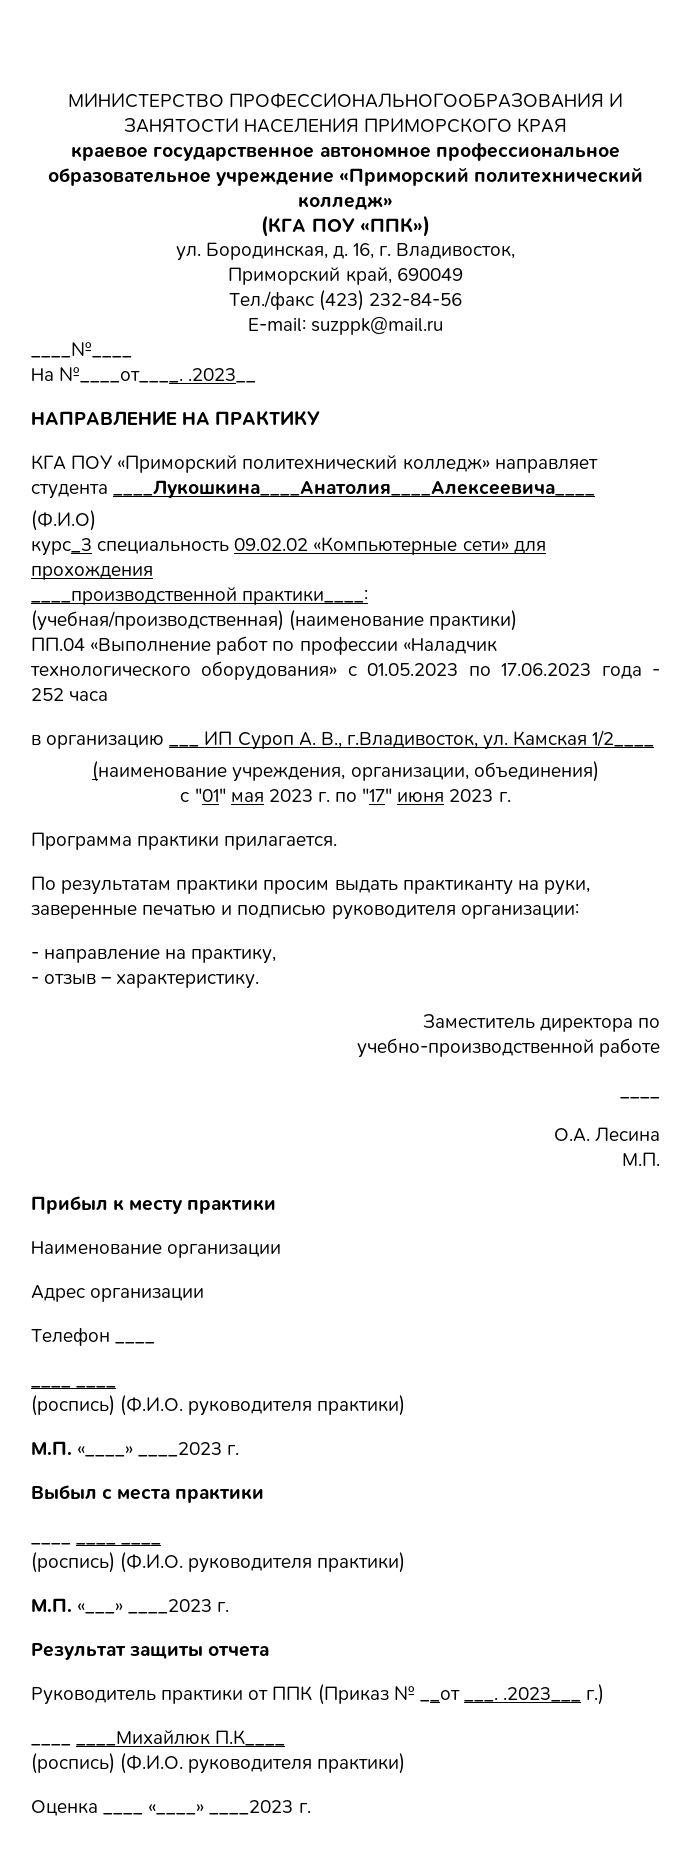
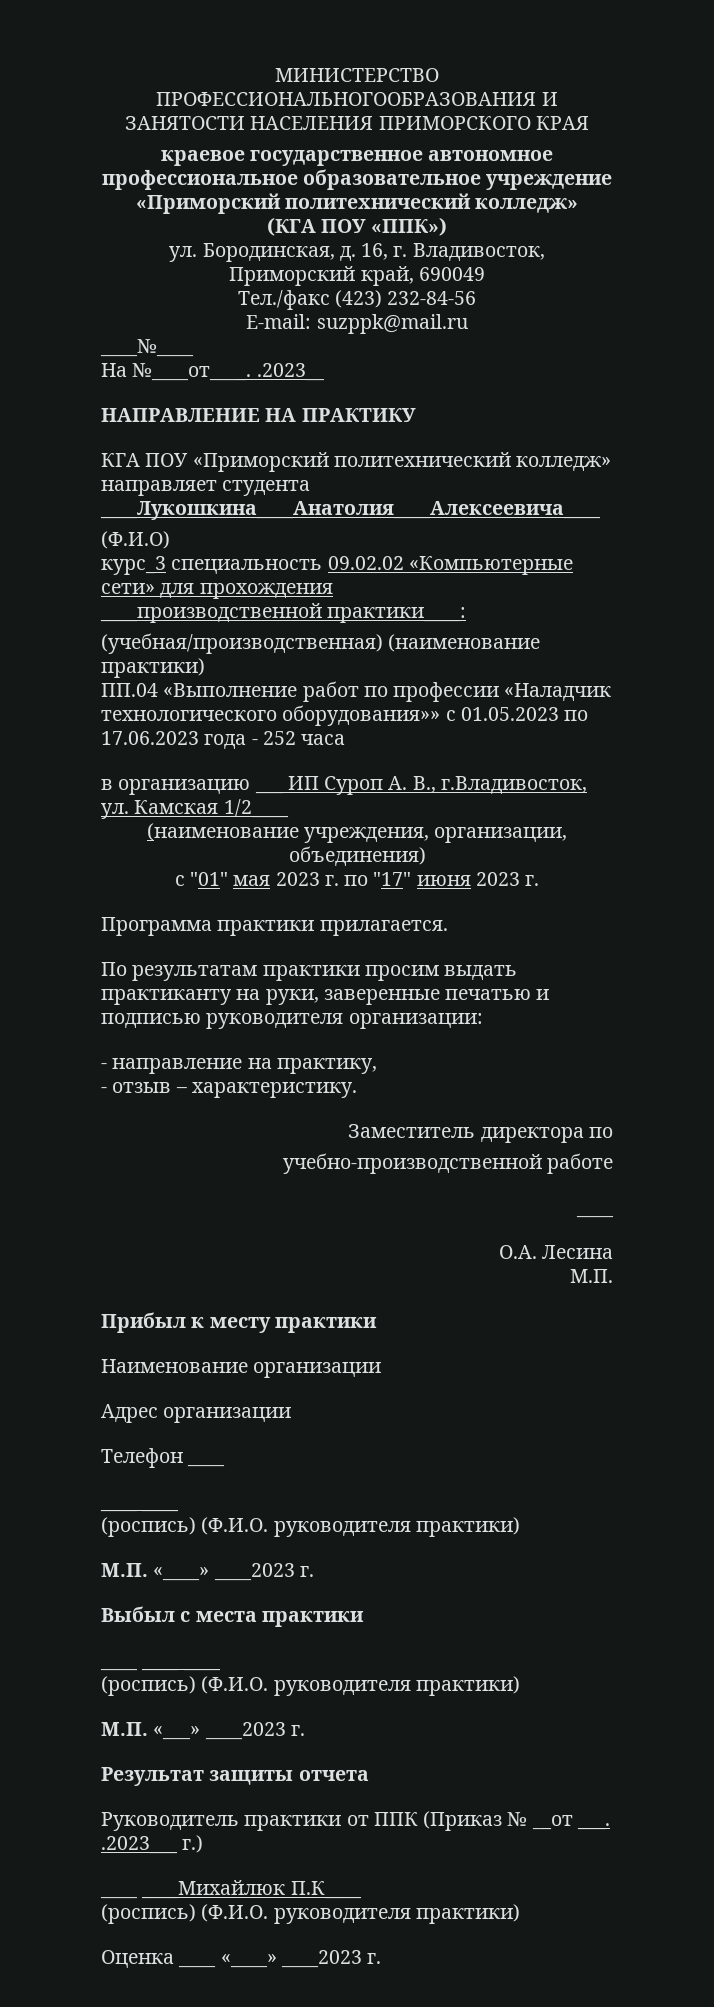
[201,661,338,681] оборудования» -> [282,705,441,726] оборудования»»

